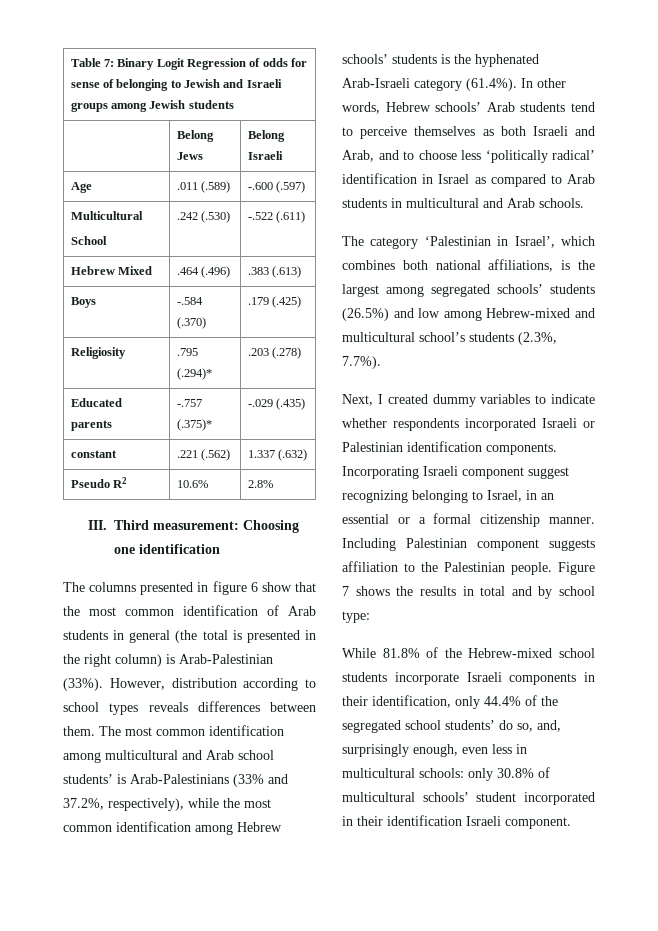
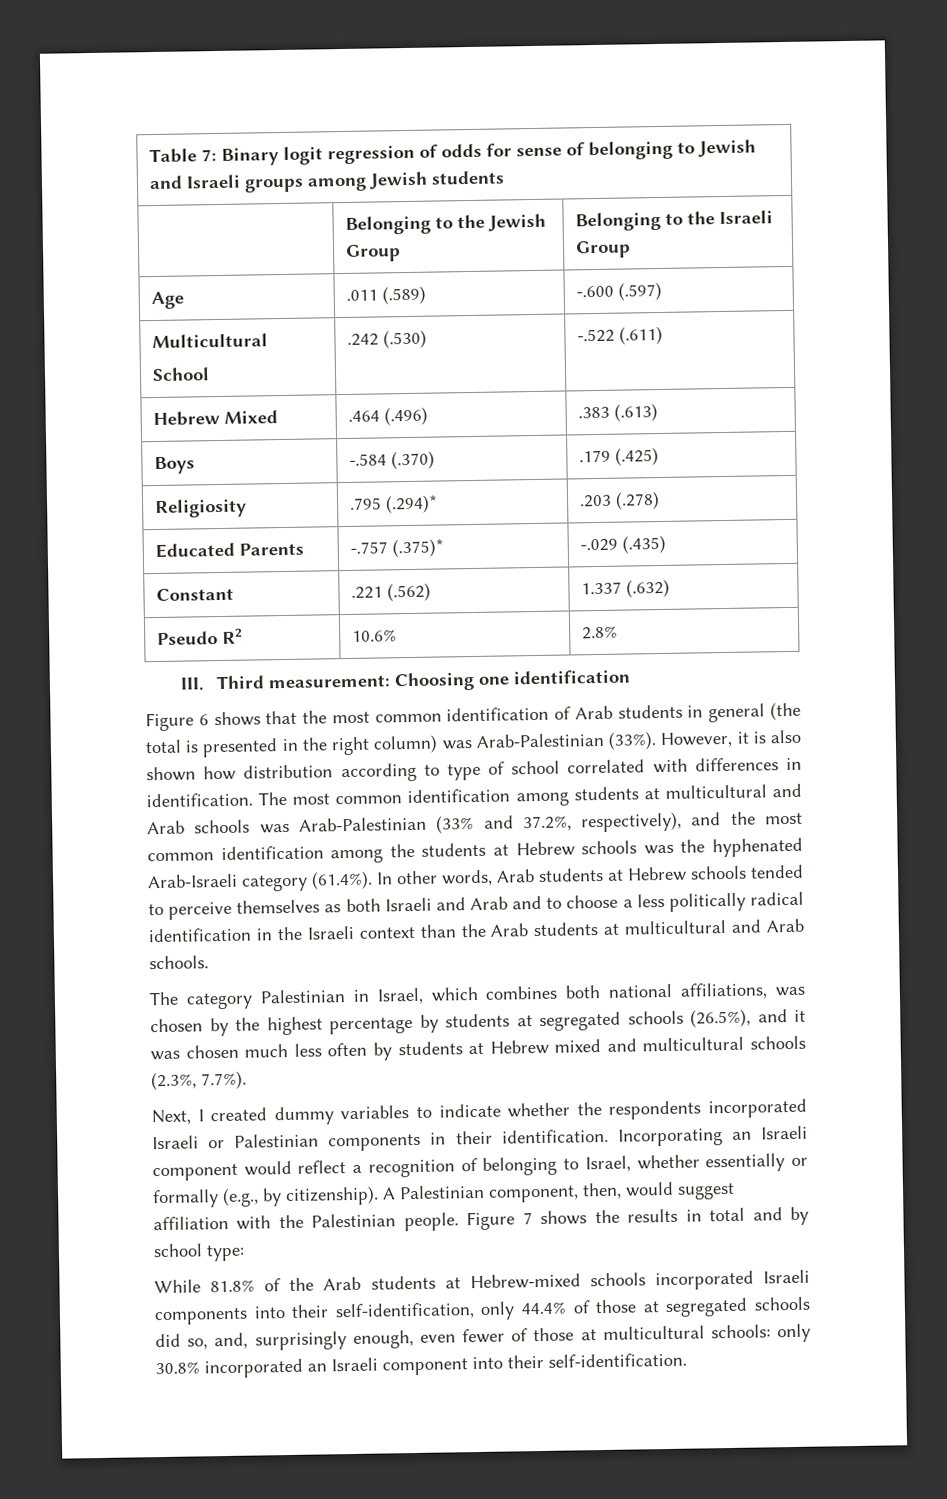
[156,58,247,70] Logit Regression -> [283,144,416,165] logit regression
[176,130,214,142] [176,152,203,160] [247,130,285,142] [247,151,283,160] Belong Jews | Belong Israeli -> [345,213,547,235] [345,244,402,262] [575,210,774,232] [575,240,632,259] Belonging to the Jewish Group | Belonging to the Israeli Group
[70,420,112,431] parents -> [239,542,305,556] Parents
[70,450,117,458] constant -> [156,587,235,602] Constant
[63,581,292,595] The columns presented in figure 6 show -> [145,711,261,732] Figure 6 shows
[166,654,175,664] is -> [441,740,472,750] was
[171,678,316,691] [63,701,316,715] [63,726,95,736] distribution according to school types reveals differences between them. -> [736,729,802,744] [146,757,802,783] [146,792,253,808] it is also shown how distribution according to type of school correlated with differences in identification.
[105,750,274,760] [63,774,229,784] multicultural and Arab school students’ is Arab-Palestinians -> [573,783,802,801] [147,816,427,835] students at multicultural and Arab schools was Arab-Palestinian
[188,798,219,808] while -> [691,812,722,826] and
[237,822,282,832] [342,54,450,64] Hebrew schools’ students is -> [389,840,674,858] the students at Hebrew schools was
[385,102,595,112] Hebrew schools’ Arab students tend -> [496,864,804,883] Arab students at Hebrew schools tended
[342,150,374,162] Arab, -> [470,896,508,911] Arab
[461,150,595,163] [342,173,595,187] [342,198,402,208] less ‘politically radical’ identification in Israel as compared to Arab students in -> [622,891,804,912] [148,922,620,943] a less politically radical identification in the Israeli context than the Arab students at
[424,236,555,248] ‘Palestinian in Israel’, -> [259,987,424,1005] Palestinian in Israel,
[561,260,595,270] [342,284,595,297] [342,308,595,321] [342,332,514,342] is the largest among segregated schools’ students (26.5%) and low among Hebrew-mixed and multicultural school’s students -> [774,986,805,997] [150,1008,806,1037] [150,1035,806,1061] was chosen by the highest percentage by students at segregated schools (26.5%), and it was chosen much less often by students at Hebrew mixed and multicultural schools
(387, 423) none -> [576,1102,602,1116] the
[407,441,557,455] [342,466,569,479] [342,490,554,503] [342,513,595,527] [342,538,595,551] [342,561,415,572] identification components. Incorporating Israeli component suggest recognizing belonging to Israel, in an essential or a formal citizenship manner. Including Palestinian component suggests affiliation to -> [328,1125,808,1152] [152,1153,809,1182] [152,1181,735,1209] [153,1215,272,1231] components in their identification. Incorporating an Israeli component would reflect a recognition of belonging to Israel, whether essentially or formally (e.g., by citizenship). A Palestinian component, then, would suggest affiliation with
[468,648,595,658] [342,672,595,685] [342,695,558,709] [342,720,513,733] Hebrew-mixed school students incorporate Israeli components in their identification, only 44.4% of the segregated school students’ do -> [323,1269,811,1291] [154,1296,811,1326] [155,1333,181,1348] Arab students at Hebrew-mixed schools incorporated Israeli components into their self-identification, only 44.4% of those at segregated schools did
[492,744,527,754] [342,767,550,781] [342,792,595,805] [342,815,571,829] less in multicultural schools: only 30.8% of multicultural schools’ student incorporated in their identification Israeli component. -> [462,1323,811,1344] [155,1352,687,1379] fewer of those at multicultural schools: only 30.8% incorporated an Israeli component into their self-identification.

